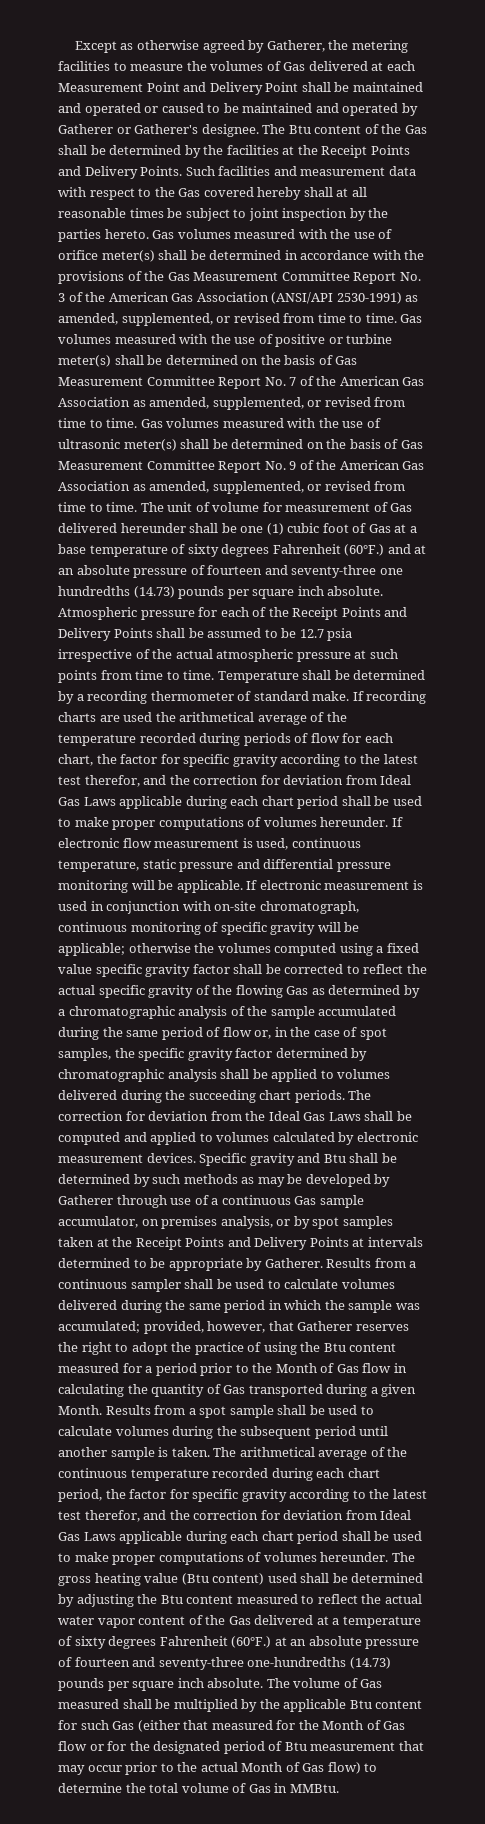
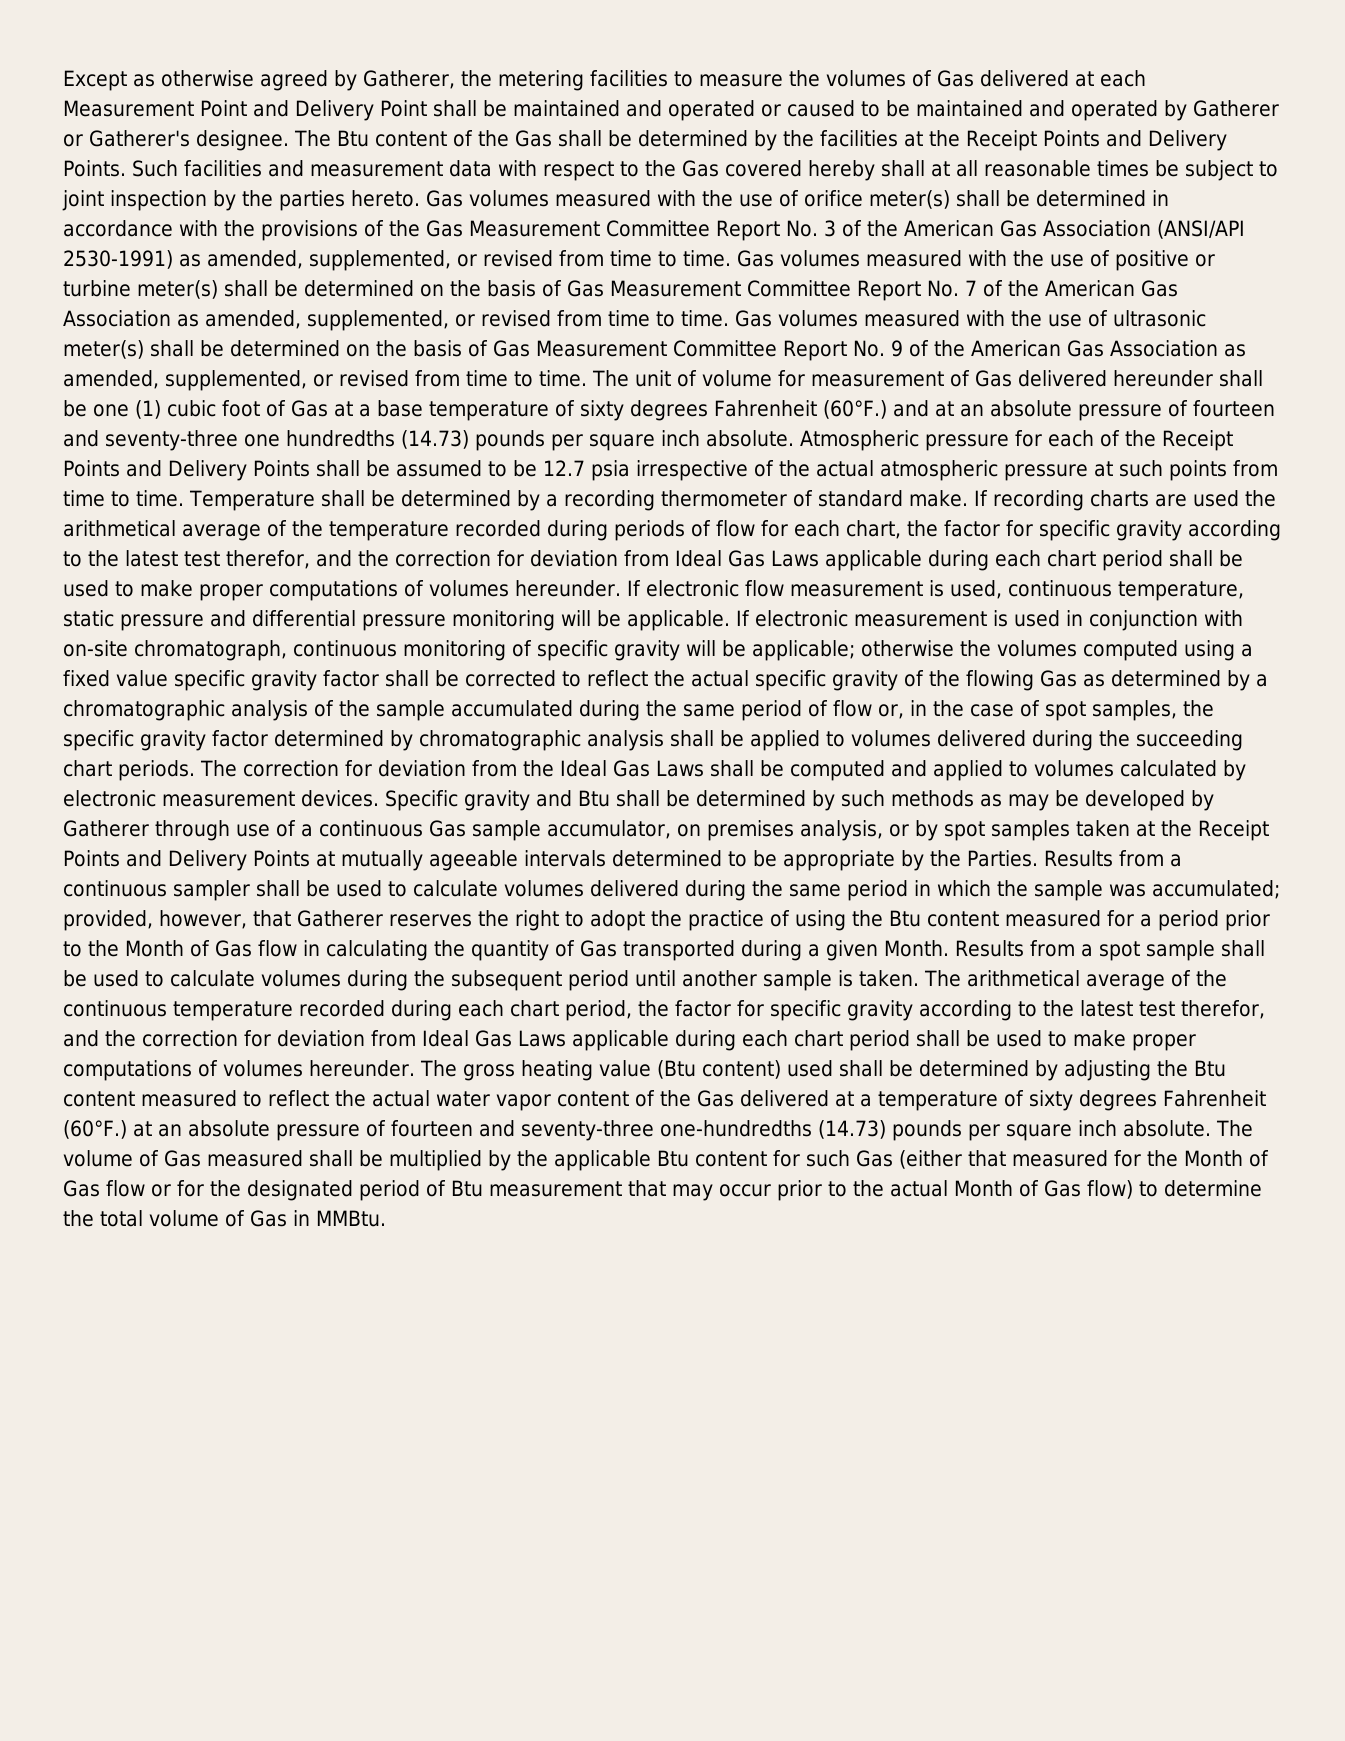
(365, 1242) none -> [340,850,518,871] mutually ageeable
[264,1258,323,1268] Gatherer. -> [929,850,1038,867] the Parties.

